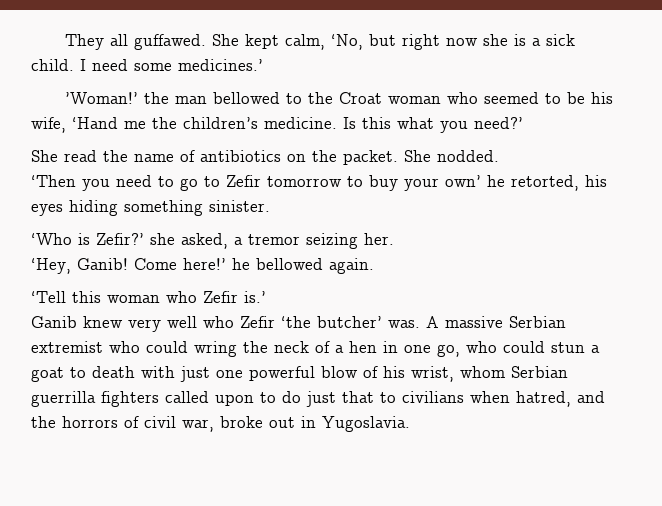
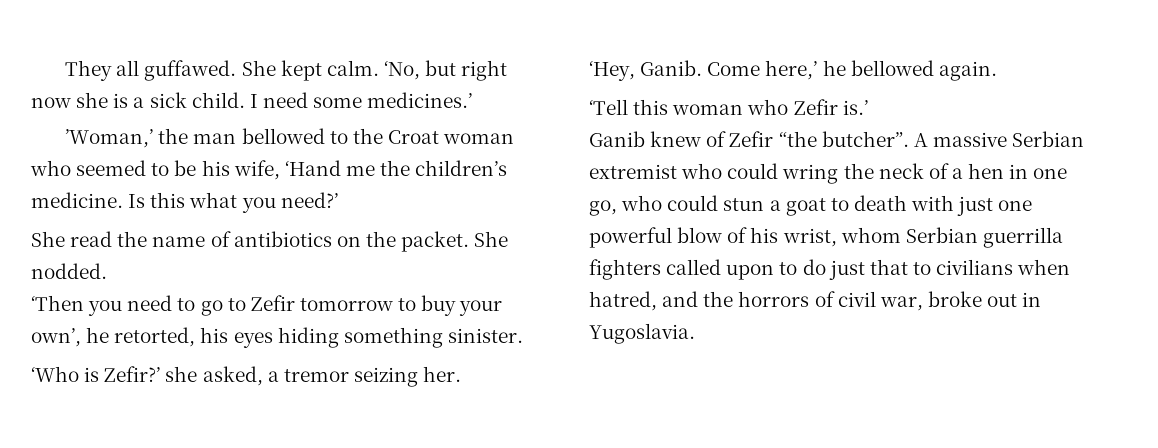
[284,34,325,50] calm, -> [326,60,379,76] calm.
[64,92,138,104] ’Woman!’ -> [65,129,154,148] ’Woman,’
[445,175,481,187] own’ -> [31,328,81,347] own’,
[77,258,226,270] Ganib! Come here!’ -> [640,60,818,80] Ganib. Come here,’
[128,316,420,332] very well who Zefir ‘the butcher’ was. -> [706,131,909,147] of Zefir “the butcher”.

